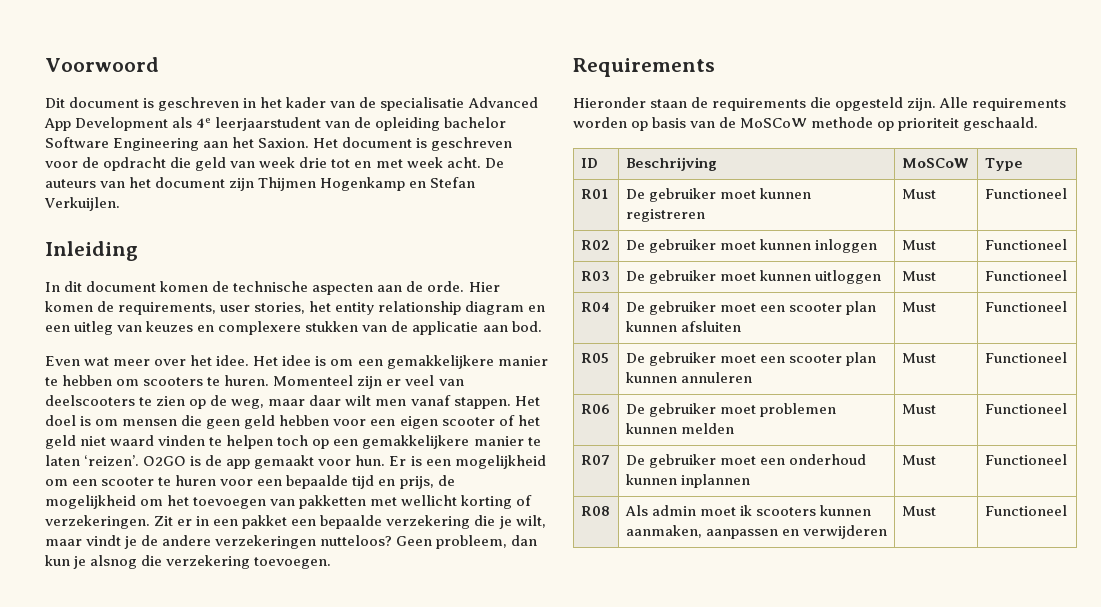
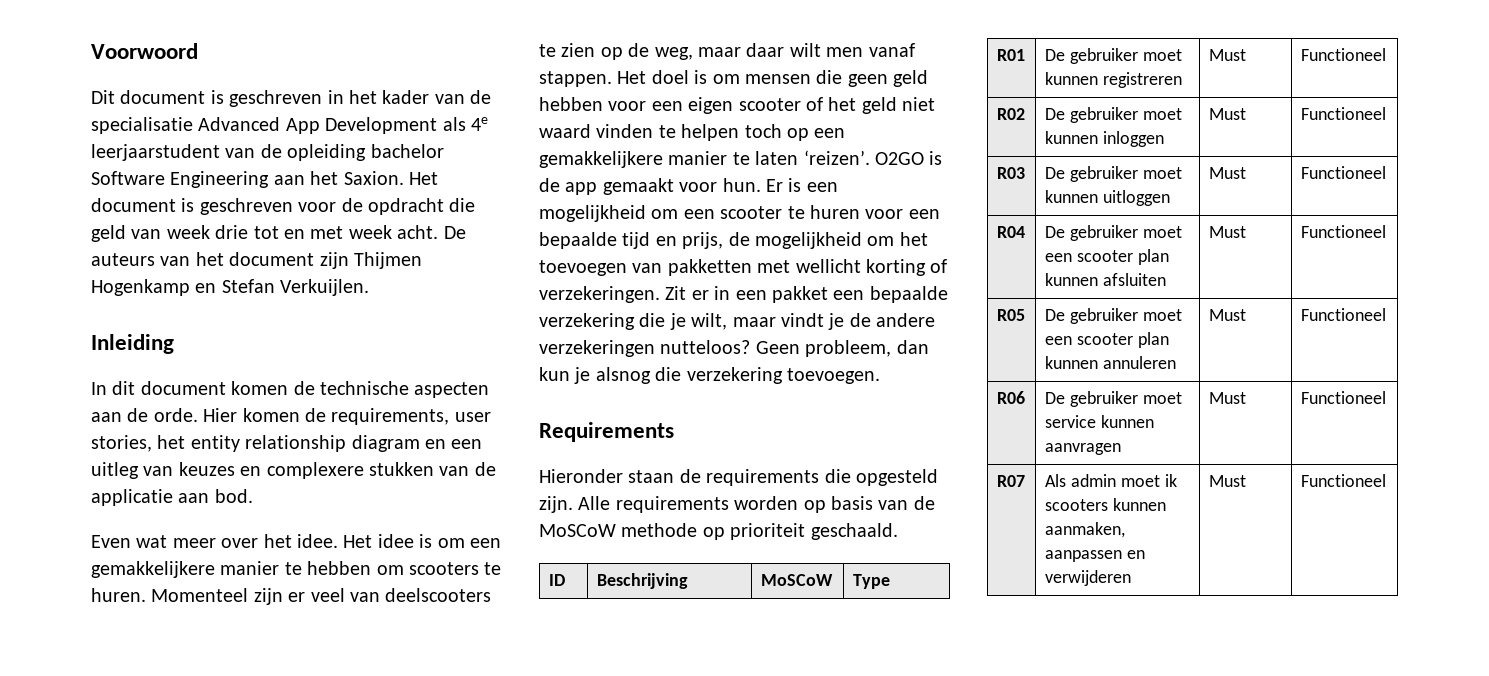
[759,403,836,417] [625,423,734,434] problemen kunnen melden -> [1044,415,1154,428] [1044,443,1121,455] service kunnen aanvragen
[625,454,866,468] [625,474,750,488] [901,455,936,465] [984,454,1067,465] [580,506,610,516] | De gebruiker moet een onderhoud kunnen inplannen | Must | Functioneel // R08 -> (1025, 481) none

